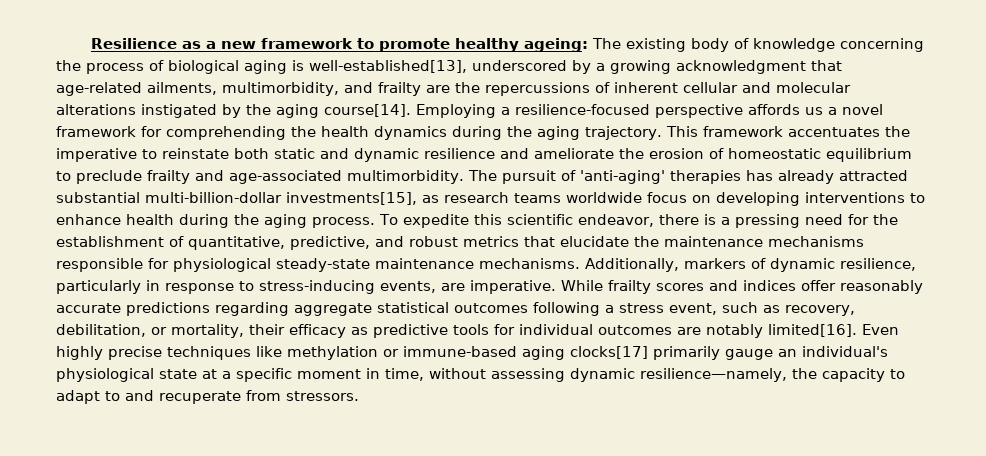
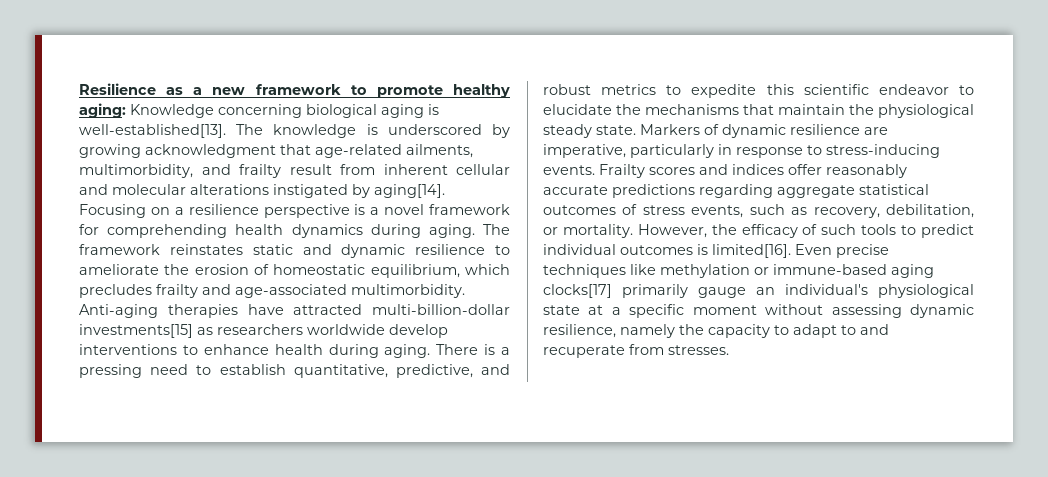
[524,38,925,52] [56,60,467,74] ageing: The existing body of knowledge concerning the process of biological aging is well-established[13], -> [79,103,439,118] [79,124,378,138] aging: Knowledge concerning biological aging is well-established[13]. The knowledge is
[596,63,605,71] a -> (510, 131) none
[426,82,610,96] are the repercussions of -> [289,164,375,175] result from
[246,104,823,118] the aging course[14]. Employing a resilience-focused perspective affords us -> [374,184,445,198] [79,204,366,218] aging[14]. Focusing on a resilience perspective is
[291,126,316,137] the -> (228, 231) none
[507,126,910,140] [56,148,269,162] the aging trajectory. This framework accentuates the imperative to reinstate both -> [428,224,511,238] [79,244,243,255] aging. The framework reinstates
[500,148,529,159] and -> [494,245,510,255] to
[826,148,912,162] [56,170,142,184] equilibrium to preclude -> [370,264,510,278] [79,284,152,298] equilibrium, which precludes
[467,170,908,184] [56,192,800,206] The pursuit of 'anti-aging' therapies has already attracted substantial multi-billion-dollar investments[15], as research teams worldwide focus on developing -> [79,304,510,318] [79,324,448,338] Anti-aging therapies have attracted multi-billion-dollar investments[15] as researchers worldwide develop
[234,214,898,228] [56,236,184,247] the aging process. To expedite this scientific endeavor, there is a pressing need for the establishment of -> [384,344,510,358] [79,364,286,378] aging. There is a pressing need to establish
[524,236,864,247] [56,258,916,272] that elucidate the maintenance mechanisms responsible for physiological steady-state maintenance mechanisms. Additionally, markers of dynamic resilience, -> [666,84,974,98] [543,104,974,118] [543,124,888,138] [543,144,626,158] to expedite this scientific endeavor to elucidate the mechanisms that maintain the physiological steady state. Markers of dynamic resilience are imperative,
[380,280,651,294] events, are imperative. While frailty -> [543,164,645,178] events. Frailty
[533,302,717,316] following a stress event, -> [622,204,744,218] of stress events,
[171,324,763,338] mortality, their efficacy as predictive tools for individual outcomes are notably -> [562,224,975,238] [543,244,708,255] mortality. However, the efficacy of such tools to predict individual outcomes is
[56,346,103,360] highly -> (832, 249) none
[366,368,424,381] in time, -> (757, 310) none
[640,368,787,382] resilience—namely, -> [543,324,675,338] resilience, namely
[286,391,359,401] stressors. -> [668,345,729,355] stresses.

